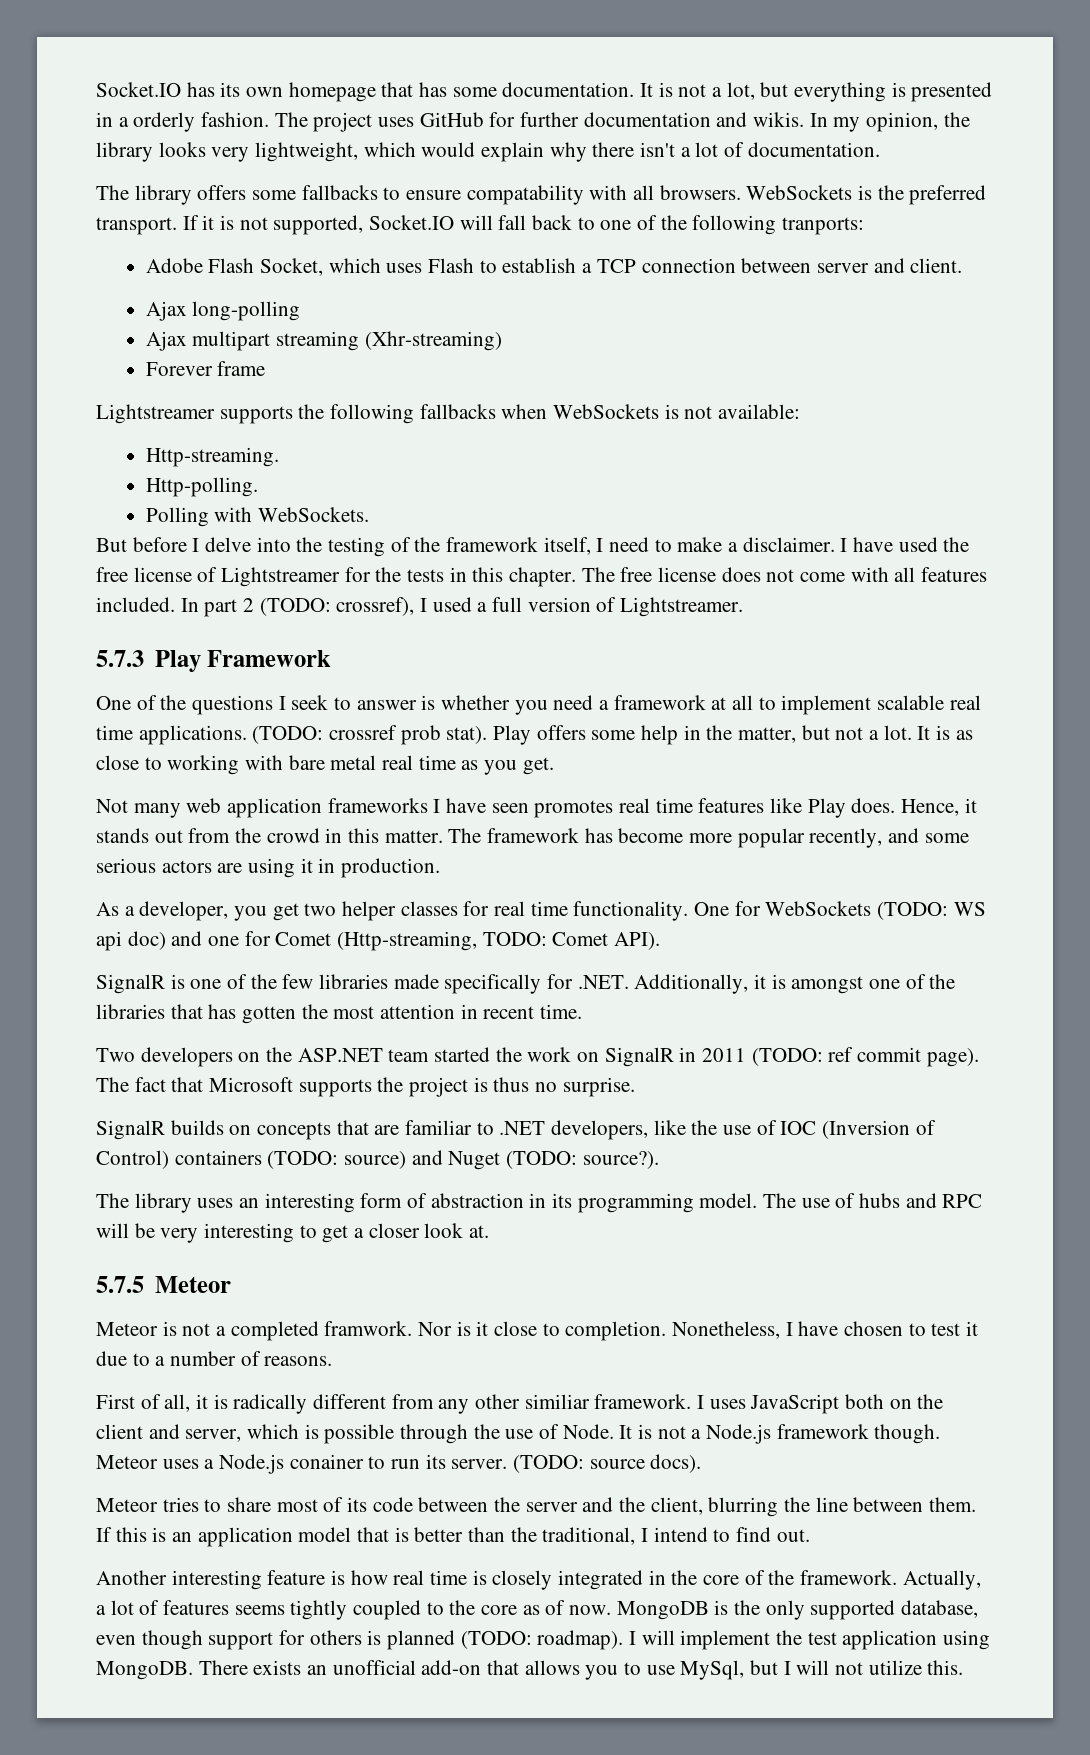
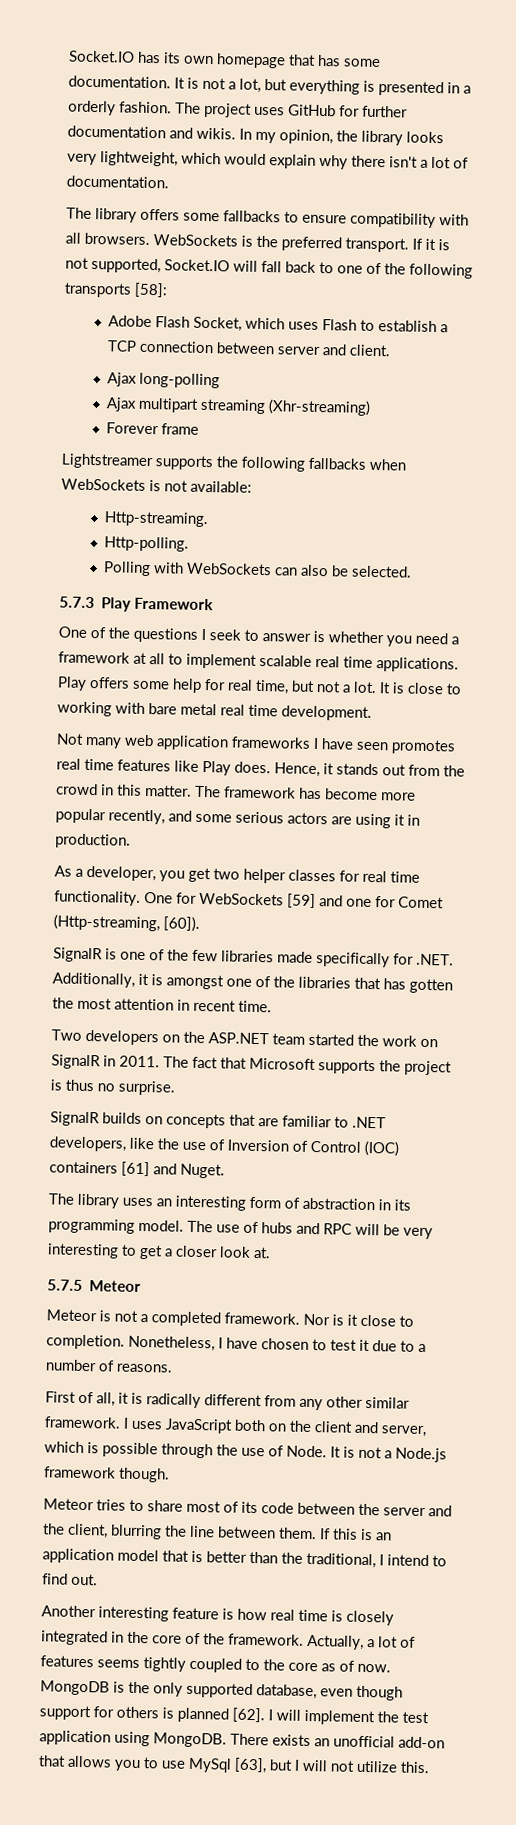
[466,185,584,205] compatability -> [350,212,436,229] compatibility
[782,217,865,235] tranports: -> [64,282,168,298] transports [58]:
[258,507,370,522] [96,537,970,557] [96,567,988,587] [96,597,744,617] WebSockets. // But before I delve into the testing of the framework itself, I need to make a disclaimer. I have used the free license of Lightstreamer for the tests in this chapter. The free license does not come with all features included. In part 2 (TODO: crossref), I used a full version of Lightstreamer. -> [185,562,412,578] WebSockets can also be selected.
[252,725,488,745] (TODO: crossref prob stat). -> (459, 665) none
[683,725,797,743] in the matter, -> [204,679,289,695] for real time,
[955,730,973,740] as -> (405, 688) none
[461,757,554,775] as you get. -> [281,705,372,721] development.
[877,902,986,920] [96,931,166,951] (TODO: WS api doc) -> [287,893,316,909] [59]
[482,932,661,950] TODO: Comet API). -> [163,916,200,932] [60]).
[702,1047,979,1067] 2011 (TODO: ref commit page). -> [119,1055,160,1068] 2011.
[780,1120,936,1139] [96,1150,659,1170] IOC (Inversion of Control) containers (TODO: source) and Nuget (TODO: source?). -> [227,1139,399,1157] [49,1161,225,1179] Inversion of Control (IOC) containers [61] and Nuget.
[324,1321,413,1336] framwork. -> [224,1312,300,1325] framework.
[524,1394,590,1409] similiar -> [365,1396,410,1409] similar
[96,1454,702,1474] Meteor uses a Node.js conainer to run its server. (TODO: source docs). -> (170, 1475) none
[460,1630,624,1650] (TODO: roadmap). -> [232,1707,265,1723] [62].
[680,1660,745,1680] MySql, -> [188,1757,267,1774] MySql [63],

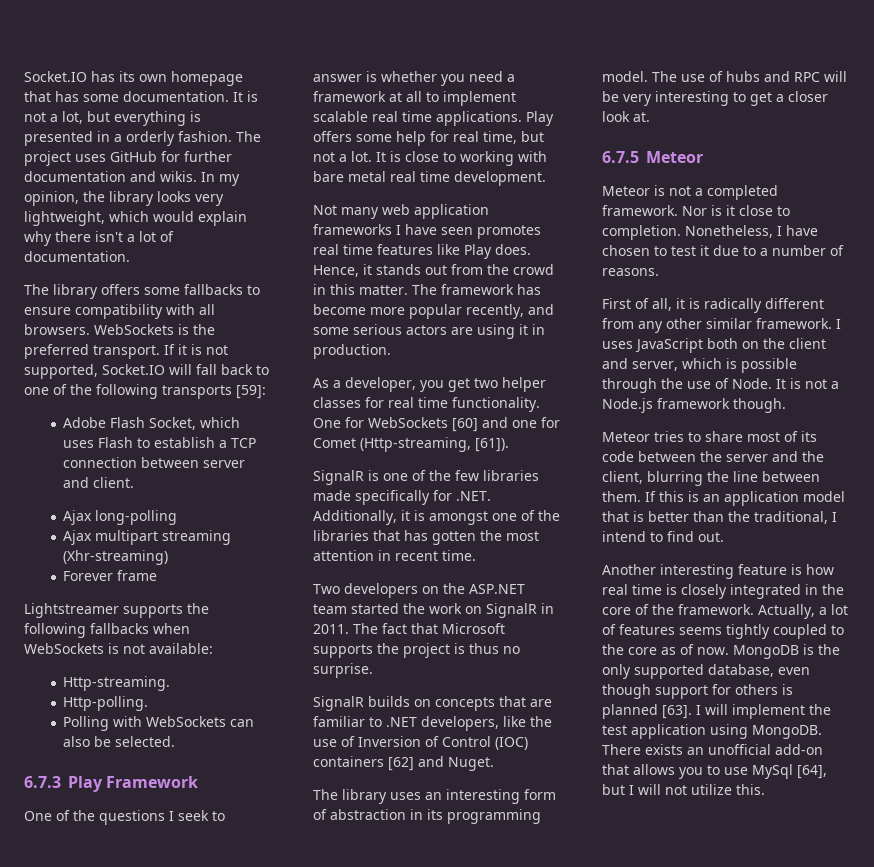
[134,282,168,298] [58]: -> [236,385,266,399] [59]:
[59,596,95,609] 5.7.3 -> [24,776,61,788] 6.7.3
[287,893,316,909] [59] -> [452,418,478,432] [60]
[163,916,200,932] [60]). -> [475,438,509,452] [61]).
[121,1161,150,1177] [61] -> [388,757,414,771] [62]
[47,1279,83,1291] 5.7.5 -> [602,151,639,163] 6.7.5
[232,1707,265,1723] [62]. -> [662,705,692,719] [63].
[234,1757,267,1774] [63], -> [797,765,827,779] [64],

